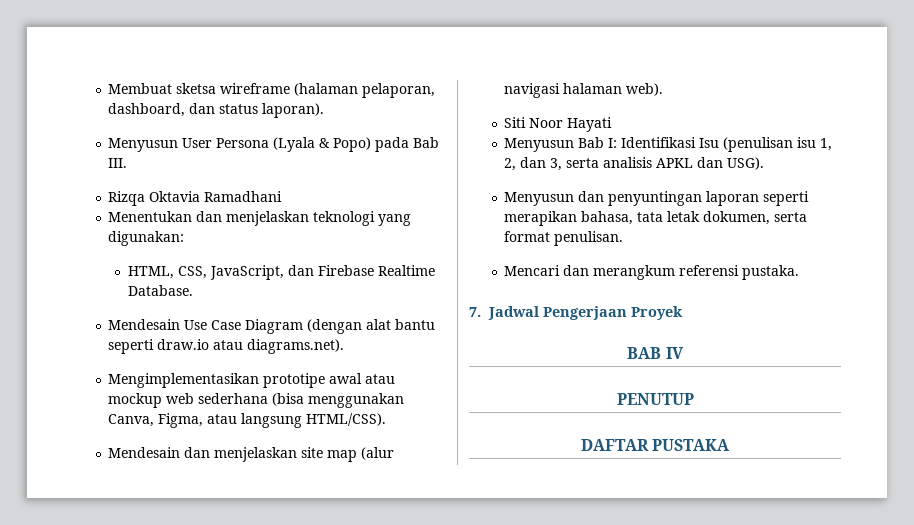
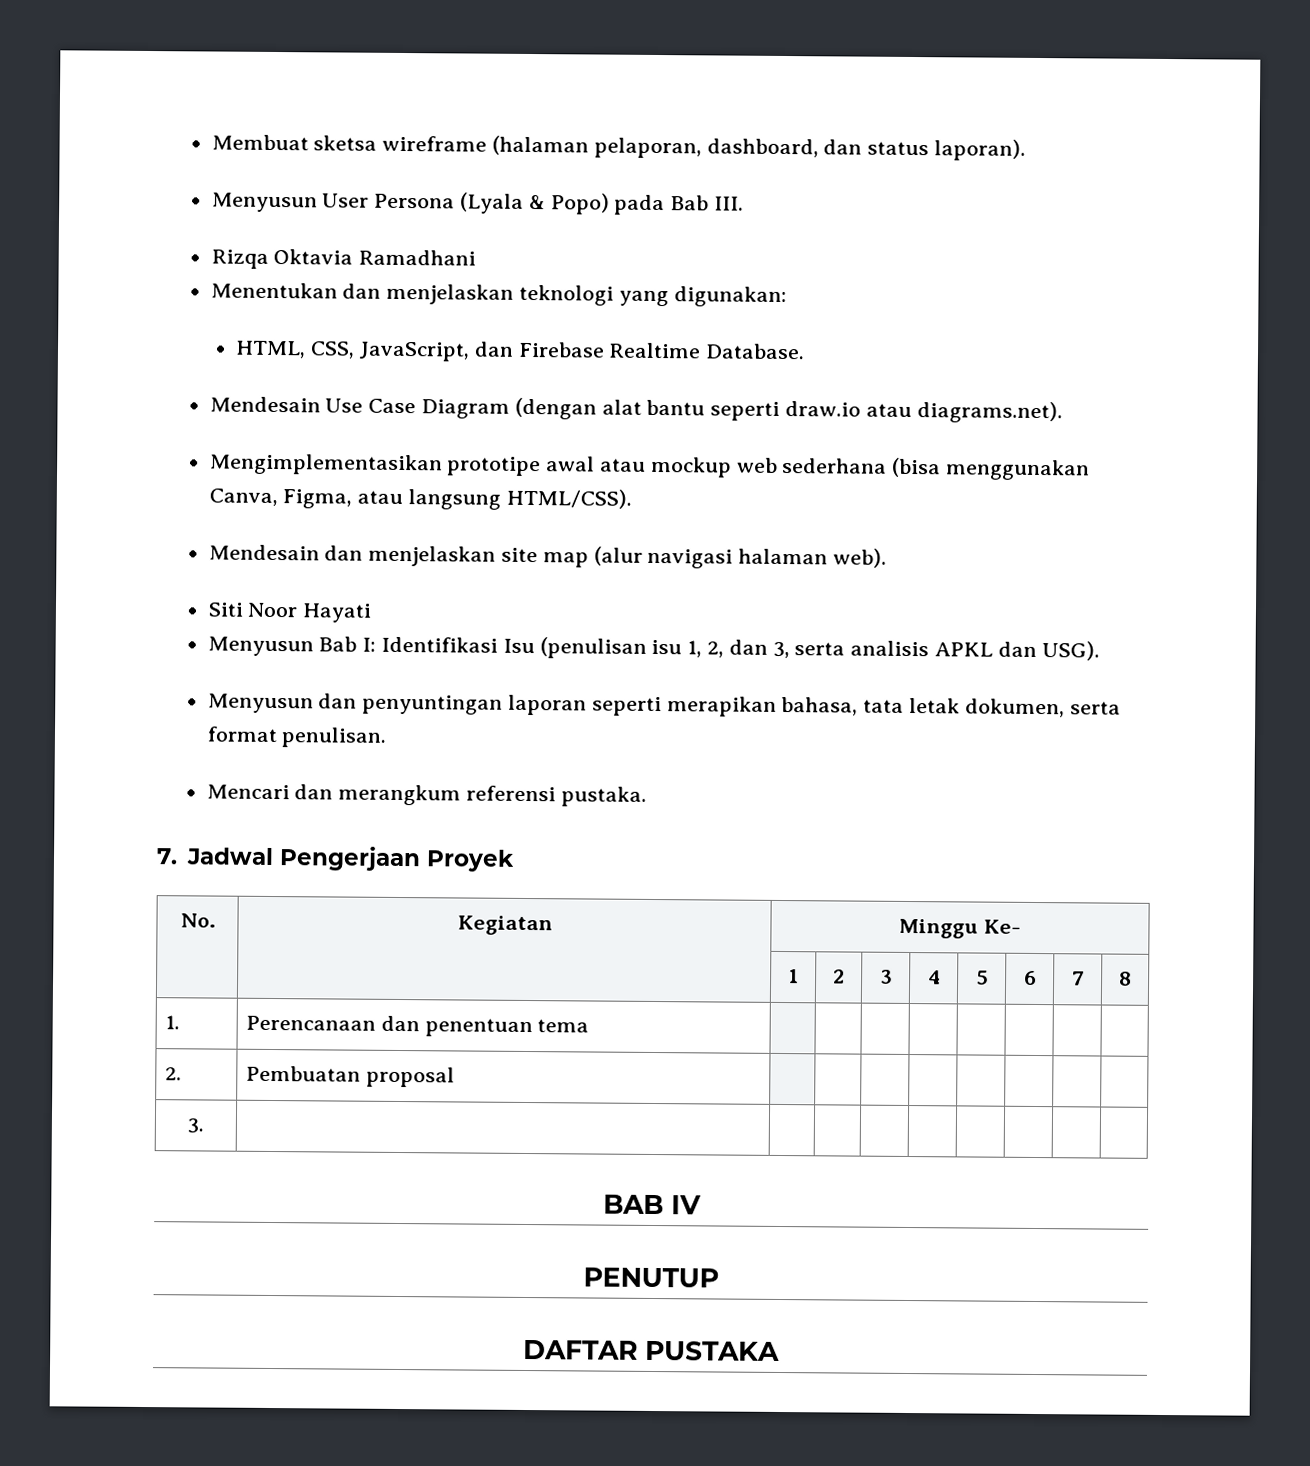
(683, 313) none -> [179,913,216,928] [456,915,553,936] [899,918,1021,939] [788,969,799,984] [833,969,845,984] [879,969,893,984] [927,970,941,985] [975,970,989,985] [1023,970,1037,986] [1071,971,1085,986] [1119,971,1132,986] [165,1015,181,1030] [246,1015,590,1038] [165,1067,183,1081] [246,1065,455,1088] [187,1118,204,1134] // No. | Kegiatan | Minggu Ke- // | | 1 | 2 | 3 | 4 | 5 | 6 | 7 | 8 // 1. | Perencanaan dan penentuan tema | | | | | | | | // 2. | Pembuatan proposal | | | | | | | | // 3. | | | | | | | | |

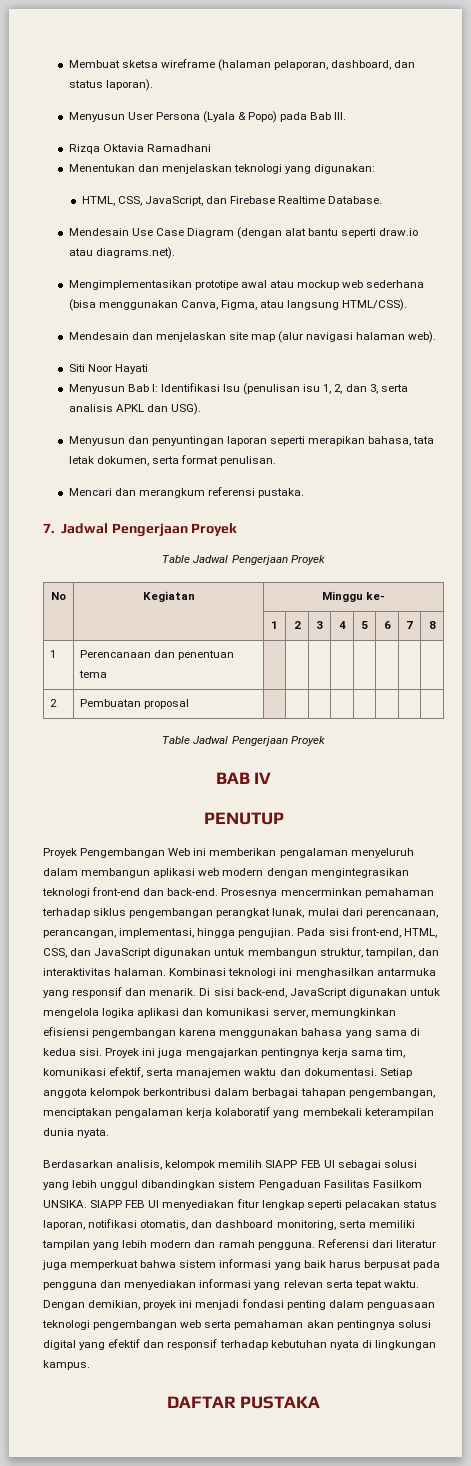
[179,913,216,928] // No. -> [162,555,325,565] [51,592,66,600] // Table Jadwal Pengerjaan Proyek // No
[982,919,1021,934] Ke- -> [366,592,386,600] ke-
[165,1015,181,1030] 1. -> [50,650,57,658] 1
[165,1067,183,1081] 2. -> [50,699,58,707] 2
[187,1118,204,1134] // 3. | | | | | | | | | -> [162,736,325,746] // Table Jadwal Pengerjaan Proyek
(719, 1277) none -> [43,848,414,858] [43,868,409,878] [42,887,434,898] [42,908,438,918] [43,927,437,938] [43,948,439,958] [43,968,436,978] [43,987,440,998] [43,1008,396,1018] [43,1027,420,1038] [43,1048,405,1058] [43,1067,412,1078] [43,1088,435,1098] [43,1107,434,1118] [43,1128,110,1138] [43,1160,417,1170] [43,1180,422,1190] [43,1199,437,1210] [43,1219,415,1230] [42,1239,436,1250] [42,1259,440,1270] [43,1279,419,1290] [43,1299,435,1310] [42,1320,431,1330] [43,1339,436,1350] [43,1360,90,1370] // Proyek Pengembangan Web ini memberikan pengalaman menyeluruh dalam membangun aplikasi web modern dengan mengintegrasikan teknologi front-end dan back-end. Prosesnya mencerminkan pemahaman terhadap siklus pengembangan perangkat lunak, mulai dari perencanaan, perancangan, implementasi, hingga pengujian. Pada sisi front-end, HTML, CSS, dan JavaScript digunakan untuk membangun struktur, tampilan, dan interaktivitas halaman. Kombinasi teknologi ini menghasilkan antarmuka yang responsif dan menarik. Di sisi back-end, JavaScript digunakan untuk mengelola logika aplikasi dan komunikasi server, memungkinkan efisiensi pengembangan karena menggunakan bahasa yang sama di kedua sisi. Proyek ini juga mengajarkan pentingnya kerja sama tim, komunikasi efektif, serta manajemen waktu dan dokumentasi. Setiap anggota kelompok berkontribusi dalam berbagai tahapan pengembangan, menciptakan pengalaman kerja kolaboratif yang membekali keterampilan dunia nyata. // Berdasarkan analisis, kelompok memilih SIAPP FEB UI sebagai solusi yang lebih unggul dibandingkan sistem Pengaduan Fasilitas Fasilkom UNSIKA. SIAPP FEB UI menyediakan fitur lengkap seperti pelacakan status laporan, notifikasi otomatis, dan dashboard monitoring, serta memiliki tampilan yang lebih modern dan ramah pengguna. Referensi dari literatur juga memperkuat bahwa sistem informasi yang baik harus berpusat pada pengguna dan menyediakan informasi yang relevan serta tepat waktu. Dengan demikian, proyek ini menjadi fondasi penting dalam penguasaan teknologi pengembangan web serta pemahaman akan pentingnya solusi digital yang efektif dan responsif terhadap kebutuhan nyata di lingkungan kampus.

